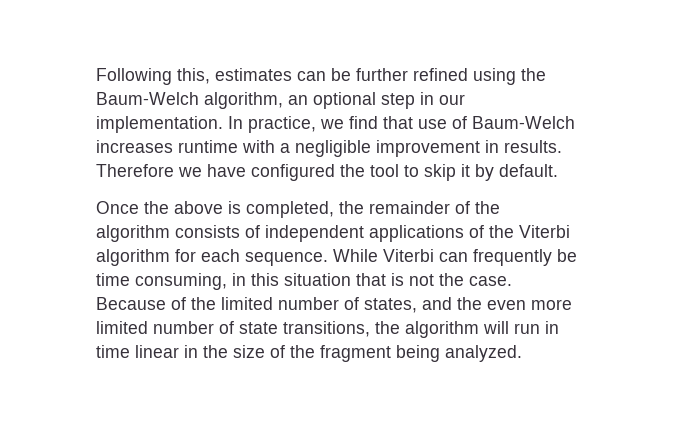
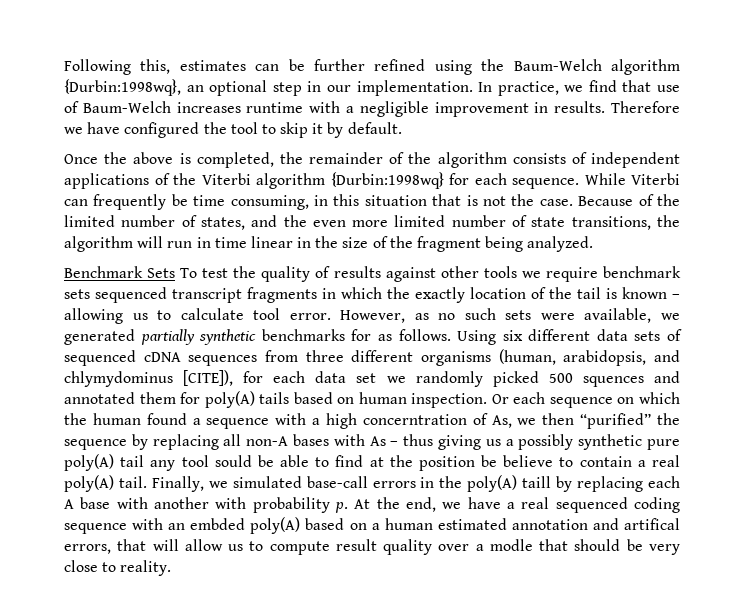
[204,92,283,109] algorithm, -> [610,59,680,75] [64,79,181,96] algorithm {Durbin:1998wq},
(170, 257) none -> [330,172,444,189] {Durbin:1998wq}
(522, 353) none -> [64,266,682,282] [64,287,680,303] [64,308,681,324] [64,329,682,345] [64,349,681,366] [64,370,680,387] [64,391,681,408] [64,413,680,429] [64,434,680,450] [64,454,680,471] [64,475,680,492] [64,497,680,513] [64,517,680,534] [64,539,680,555] [64,560,172,576] // Benchmark Sets To test the quality of results against other tools we require benchmark sets sequenced transcript fragments in which the exactly location of the tail is known – allowing us to calculate tool error. However, as no such sets were available, we generated partially synthetic benchmarks for as follows. Using six different data sets of sequenced cDNA sequences from three different organisms (human, arabidopsis, and chlymydominus [CITE]), for each data set we randomly picked 500 squences and annotated them for poly(A) tails based on human inspection. Or each sequence on which the human found a sequence with a high concerntration of As, we then “purified” the sequence by replacing all non-A bases with As – thus giving us a possibly synthetic pure poly(A) tail any tool sould be able to find at the position be believe to contain a real poly(A) tail. Finally, we simulated base-call errors in the poly(A) taill by replacing each A base with another with probability p. At the end, we have a real sequenced coding sequence with an embded poly(A) based on a human estimated annotation and artifical errors, that will allow us to compute result quality over a modle that should be very close to reality.

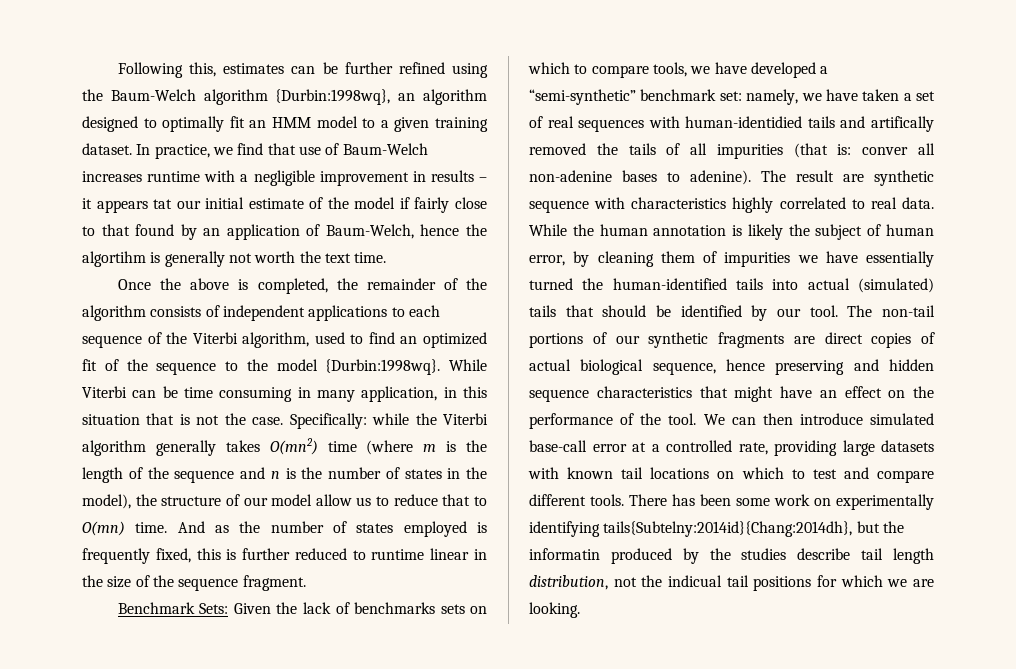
[209,80,473,96] optional step in our implementation. -> [423,89,488,105] [82,116,489,132] [82,143,132,155] algorithm designed to optimally fit an HMM model to a given training dataset.
[554,101,680,113] [64,122,402,138] results. Therefore we have configured the tool to skip it by default. -> [430,170,487,182] [82,197,488,213] [82,224,487,240] [82,251,387,267] results – it appears tat our initial estimate of the model if fairly close to that found by an application of Baum-Welch, hence the algortihm is generally not worth the text time.
[154,172,579,189] of the Viterbi algorithm {Durbin:1998wq} for each sequence. -> [391,305,440,317] [82,332,487,348] [82,359,441,375] to each sequence of the Viterbi algorithm, used to find an optimized fit of the sequence to the model {Durbin:1998wq}.
[93,194,167,210] frequently -> (157, 394) none
[230,195,309,210] consuming, -> [219,386,438,402] consuming in many application,
[578,194,680,206] [64,215,681,230] [64,236,247,252] Because of the limited number of states, and the even more limited number of state transitions, the algorithm will run in time -> [289,413,489,429] [82,438,487,456] [82,467,487,483] [82,494,487,509] [82,521,487,537] [82,548,425,564] Specifically: while the Viterbi algorithm generally takes O(mn2) time (where m is the length of the sequence and n is the number of states in the model), the structure of our model allow us to reduce that to O(mn) time. And as the number of states employed is frequently fixed, this is further reduced to runtime
[417,236,594,252] [64,266,682,282] [64,287,680,303] [64,308,681,324] [64,329,682,345] [64,349,681,366] [64,370,680,387] [64,391,681,408] [64,413,680,429] [64,434,680,450] [64,454,680,471] [64,475,680,492] [64,497,680,513] [64,517,680,534] [64,539,680,555] [64,560,172,576] fragment being analyzed. // Benchmark Sets To test the quality of results against other tools we require benchmark sets sequenced transcript fragments in which the exactly location of the tail is known – allowing us to calculate tool error. However, as no such sets were available, we generated partially synthetic benchmarks for as follows. Using six different data sets of sequenced cDNA sequences from three different organisms (human, arabidopsis, and chlymydominus [CITE]), for each data set we randomly picked 500 squences and annotated them for poly(A) tails based on human inspection. Or each sequence on which the human found a sequence with a high concerntration of As, we then “purified” the sequence by replacing all non-A bases with As – thus giving us a possibly synthetic pure poly(A) tail any tool sould be able to find at the position be believe to contain a real poly(A) tail. Finally, we simulated base-call errors in the poly(A) taill by replacing each A base with another with probability p. At the end, we have a real sequenced coding sequence with an embded poly(A) based on a human estimated annotation and artifical errors, that will allow us to compute result quality over a modle that should be very close to reality. -> [178,575,306,591] [117,602,487,614] [528,62,829,78] [529,89,935,105] [529,116,934,132] [529,143,935,159] [529,170,934,186] [529,197,934,213] [529,224,934,240] [529,251,934,267] [529,278,934,293] [529,305,935,321] [529,332,935,348] [529,359,934,375] [529,386,934,402] [529,413,934,429] [529,440,934,456] [528,467,934,483] [529,494,934,510] [529,521,904,537] [529,548,934,564] [529,575,934,591] [529,602,580,618] sequence fragment. // Benchmark Sets: Given the lack of benchmarks sets on which to compare tools, we have developed a “semi-synthetic” benchmark set: namely, we have taken a set of real sequences with human-identidied tails and artifically removed the tails of all impurities (that is: conver all non-adenine bases to adenine). The result are synthetic sequence with characteristics highly correlated to real data. While the human annotation is likely the subject of human error, by cleaning them of impurities we have essentially turned the human-identified tails into actual (simulated) tails that should be identified by our tool. The non-tail portions of our synthetic fragments are direct copies of actual biological sequence, hence preserving and hidden sequence characteristics that might have an effect on the performance of the tool. We can then introduce simulated base-call error at a controlled rate, providing large datasets with known tail locations on which to test and compare different tools. There has been some work on experimentally identifying tails{Subtelny:2014id}{Chang:2014dh}, but the informatin produced by the studies describe tail length distribution, not the indicual tail positions for which we are looking.

